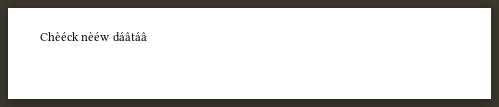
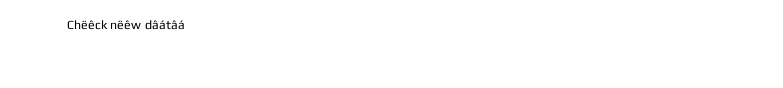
[40,32,147,42] Chèéck nèéw dáâtáâ -> [67,20,185,30] Chëêck nëêw dâátâá

